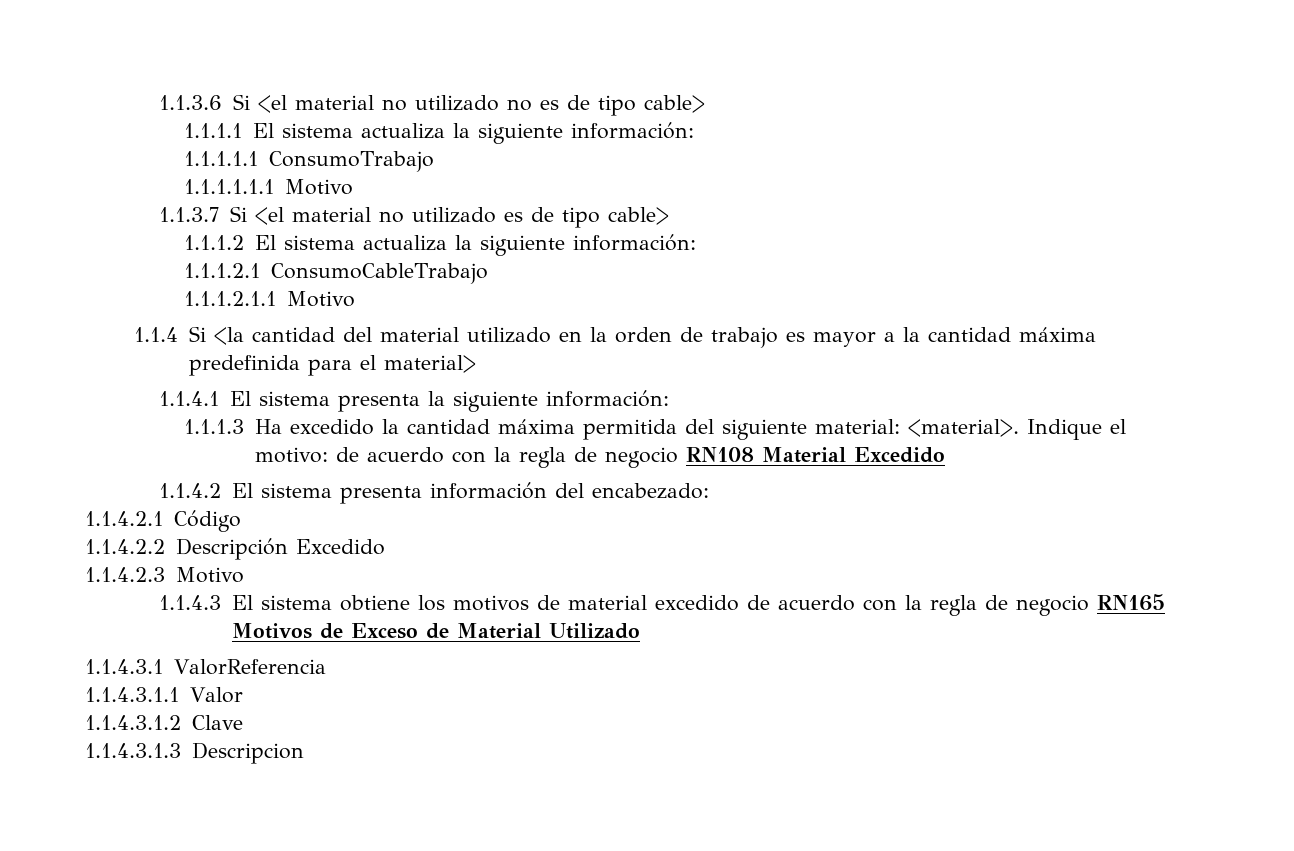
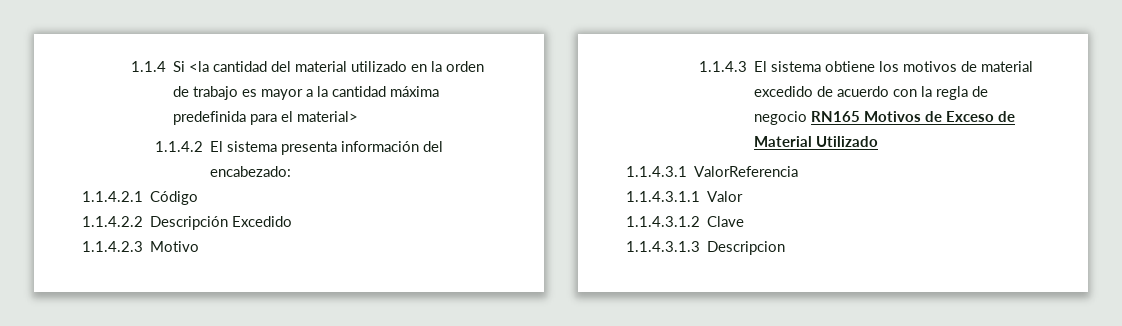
[159,94,705,116] [183,122,694,144] [183,151,434,172] [183,179,353,195] [159,206,669,228] [183,234,696,256] [183,263,488,284] [183,291,355,307] 1.1.3.6 Si <el material no utilizado no es de tipo cable> // 1.1.1.1 El sistema actualiza la siguiente información: // 1.1.1.1.1 ConsumoTrabajo // 1.1.1.1.1.1 Motivo // 1.1.3.7 Si <el material no utilizado es de tipo cable> // 1.1.1.2 El sistema actualiza la siguiente información: // 1.1.1.2.1 ConsumoCableTrabajo // 1.1.1.2.1.1 Motivo // -> (130, 66) none
[159,390,669,412] [183,419,1126,440] [254,447,945,468] // 1.1.4.1 El sistema presenta la siguiente información: // 1.1.1.3 Ha excedido la cantidad máxima permitida del siguiente material: <material>. Indique el motivo: de acuerdo con la regla de negocio RN108 Material Excedido -> (358, 116) none

